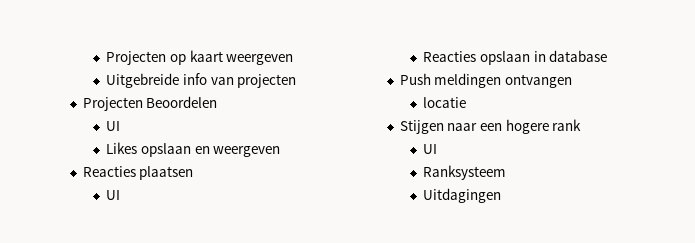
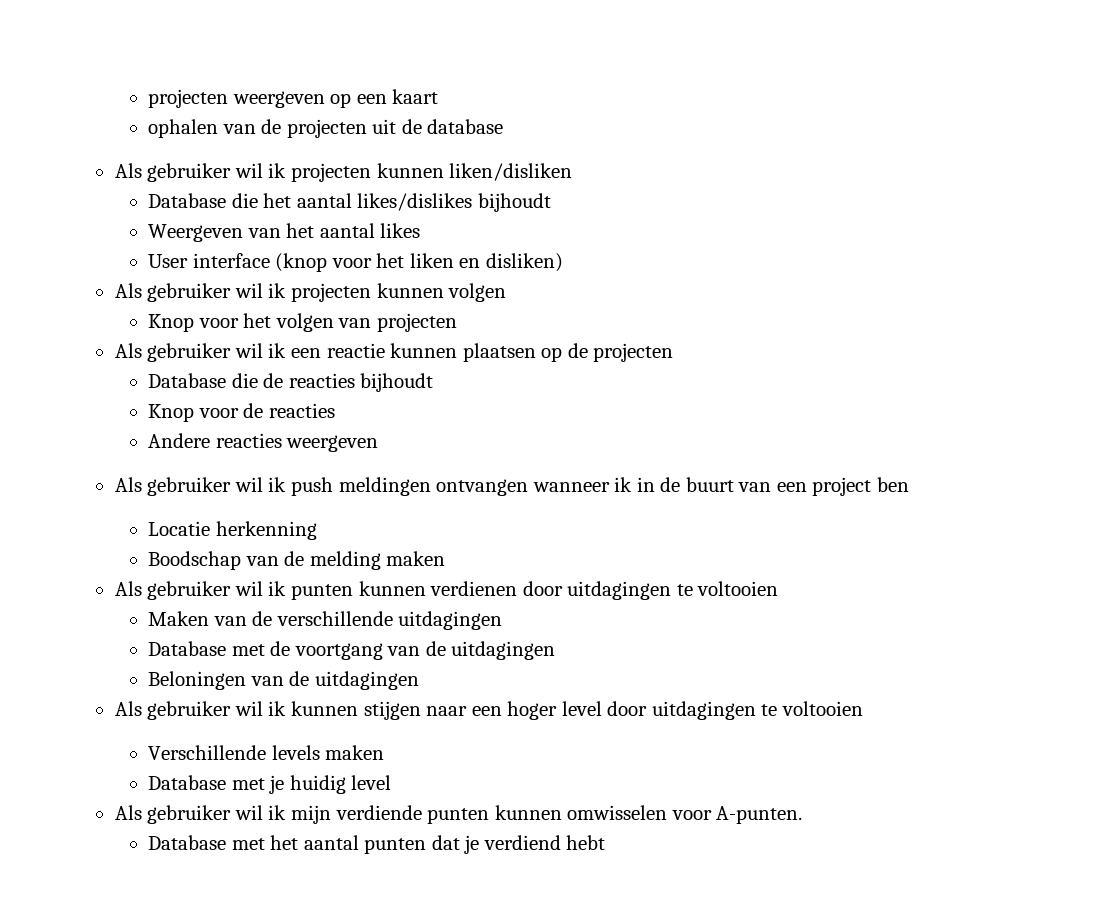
[106,50,294,65] [106,73,297,88] [82,96,218,111] [106,121,121,131] [106,142,281,157] [82,166,194,180] [106,190,121,200] [423,50,608,65] [399,73,572,88] [423,97,467,108] [399,119,582,134] [423,144,438,154] [423,165,507,180] [423,188,502,203] Projecten op kaart weergeven // Uitgebreide info van projecten // Projecten Beoordelen // UI // Likes opslaan en weergeven // Reacties plaatsen // UI // Reacties opslaan in database // Push meldingen ontvangen // locatie // Stijgen naar een hogere rank // UI // Ranksysteem // Uitdagingen -> [148,89,439,108] [148,119,504,138] [114,163,573,182] [148,193,551,212] [148,223,421,242] [148,253,563,272] [114,283,507,302] [148,313,457,332] [114,343,674,362] [148,373,434,392] [148,403,335,422] [148,433,379,452] [114,477,909,496] [148,521,317,540] [148,551,446,570] [114,581,779,600] [148,611,503,630] [148,641,556,660] [148,671,419,690] [114,701,863,720] [148,745,385,760] [148,775,392,794] [114,805,803,824] [148,835,606,854] projecten weergeven op een kaart // ophalen van de projecten uit de database // Als gebruiker wil ik projecten kunnen liken/disliken // Database die het aantal likes/dislikes bijhoudt // Weergeven van het aantal likes // User interface (knop voor het liken en disliken) // Als gebruiker wil ik projecten kunnen volgen // Knop voor het volgen van projecten // Als gebruiker wil ik een reactie kunnen plaatsen op de projecten // Database die de reacties bijhoudt // Knop voor de reacties // Andere reacties weergeven // Als gebruiker wil ik push meldingen ontvangen wanneer ik in de buurt van een project ben // Locatie herkenning // Boodschap van de melding maken // Als gebruiker wil ik punten kunnen verdienen door uitdagingen te voltooien // Maken van de verschillende uitdagingen // Database met de voortgang van de uitdagingen // Beloningen van de uitdagingen // Als gebruiker wil ik kunnen stijgen naar een hoger level door uitdagingen te voltooien // Verschillende levels maken // Database met je huidig level // Als gebruiker wil ik mijn verdiende punten kunnen omwisselen voor A-punten. // Database met het aantal punten dat je verdiend hebt

